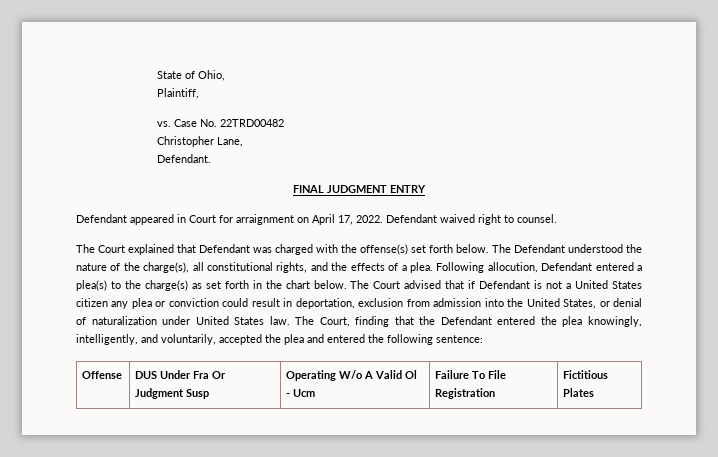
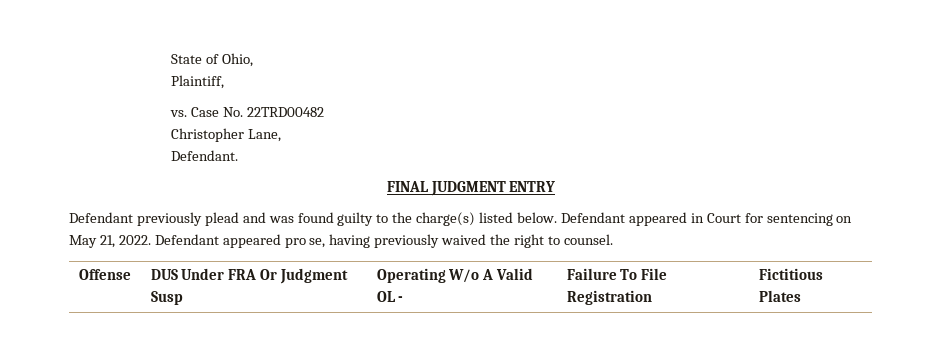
[130,214,557,225] [76,244,642,255] [76,262,642,273] [76,280,643,291] [76,298,643,309] [76,316,643,327] [76,334,483,345] appeared in Court for arraignment on April 17, 2022. Defendant waived right to counsel. // The Court explained that Defendant was charged with the offense(s) set forth below. The Defendant understood the nature of the charge(s), all constitutional rights, and the effects of a plea. Following allocution, Defendant entered a plea(s) to the charge(s) as set forth in the chart below. The Court advised that if Defendant is not a United States citizen any plea or conviction could result in deportation, exclusion from admission into the United States, or denial of naturalization under United States law. The Court, finding that the Defendant entered the plea knowingly, intelligently, and voluntarily, accepted the plea and entered the following sentence: -> [136,212,853,226] [69,234,613,248] previously plead and was found guilty to the charge(s) listed below. Defendant appeared in Court for sentencing on May 21, 2022. Defendant appeared pro se, having previously waived the right to counsel.
[193,371,210,379] Fra -> [228,269,257,280] FRA
[405,370,418,379] Ol -> [376,291,396,302] OL
[293,389,316,397] Ucm -> (404, 299) none

